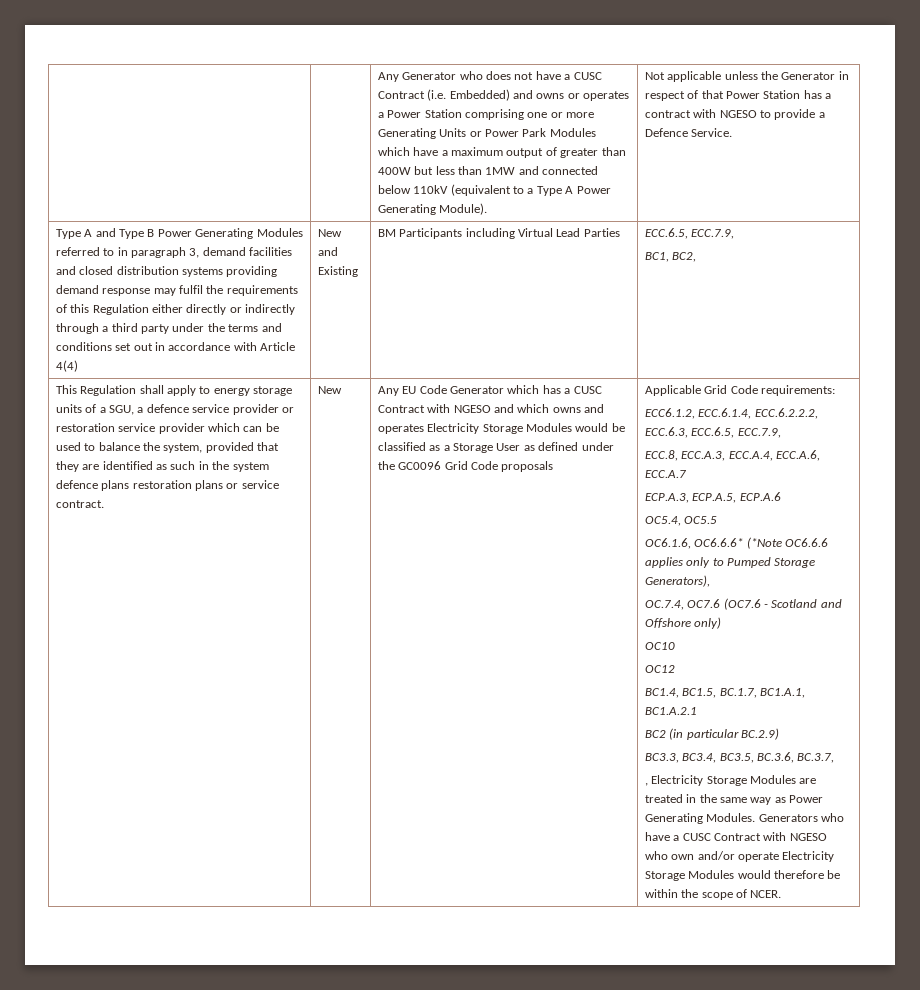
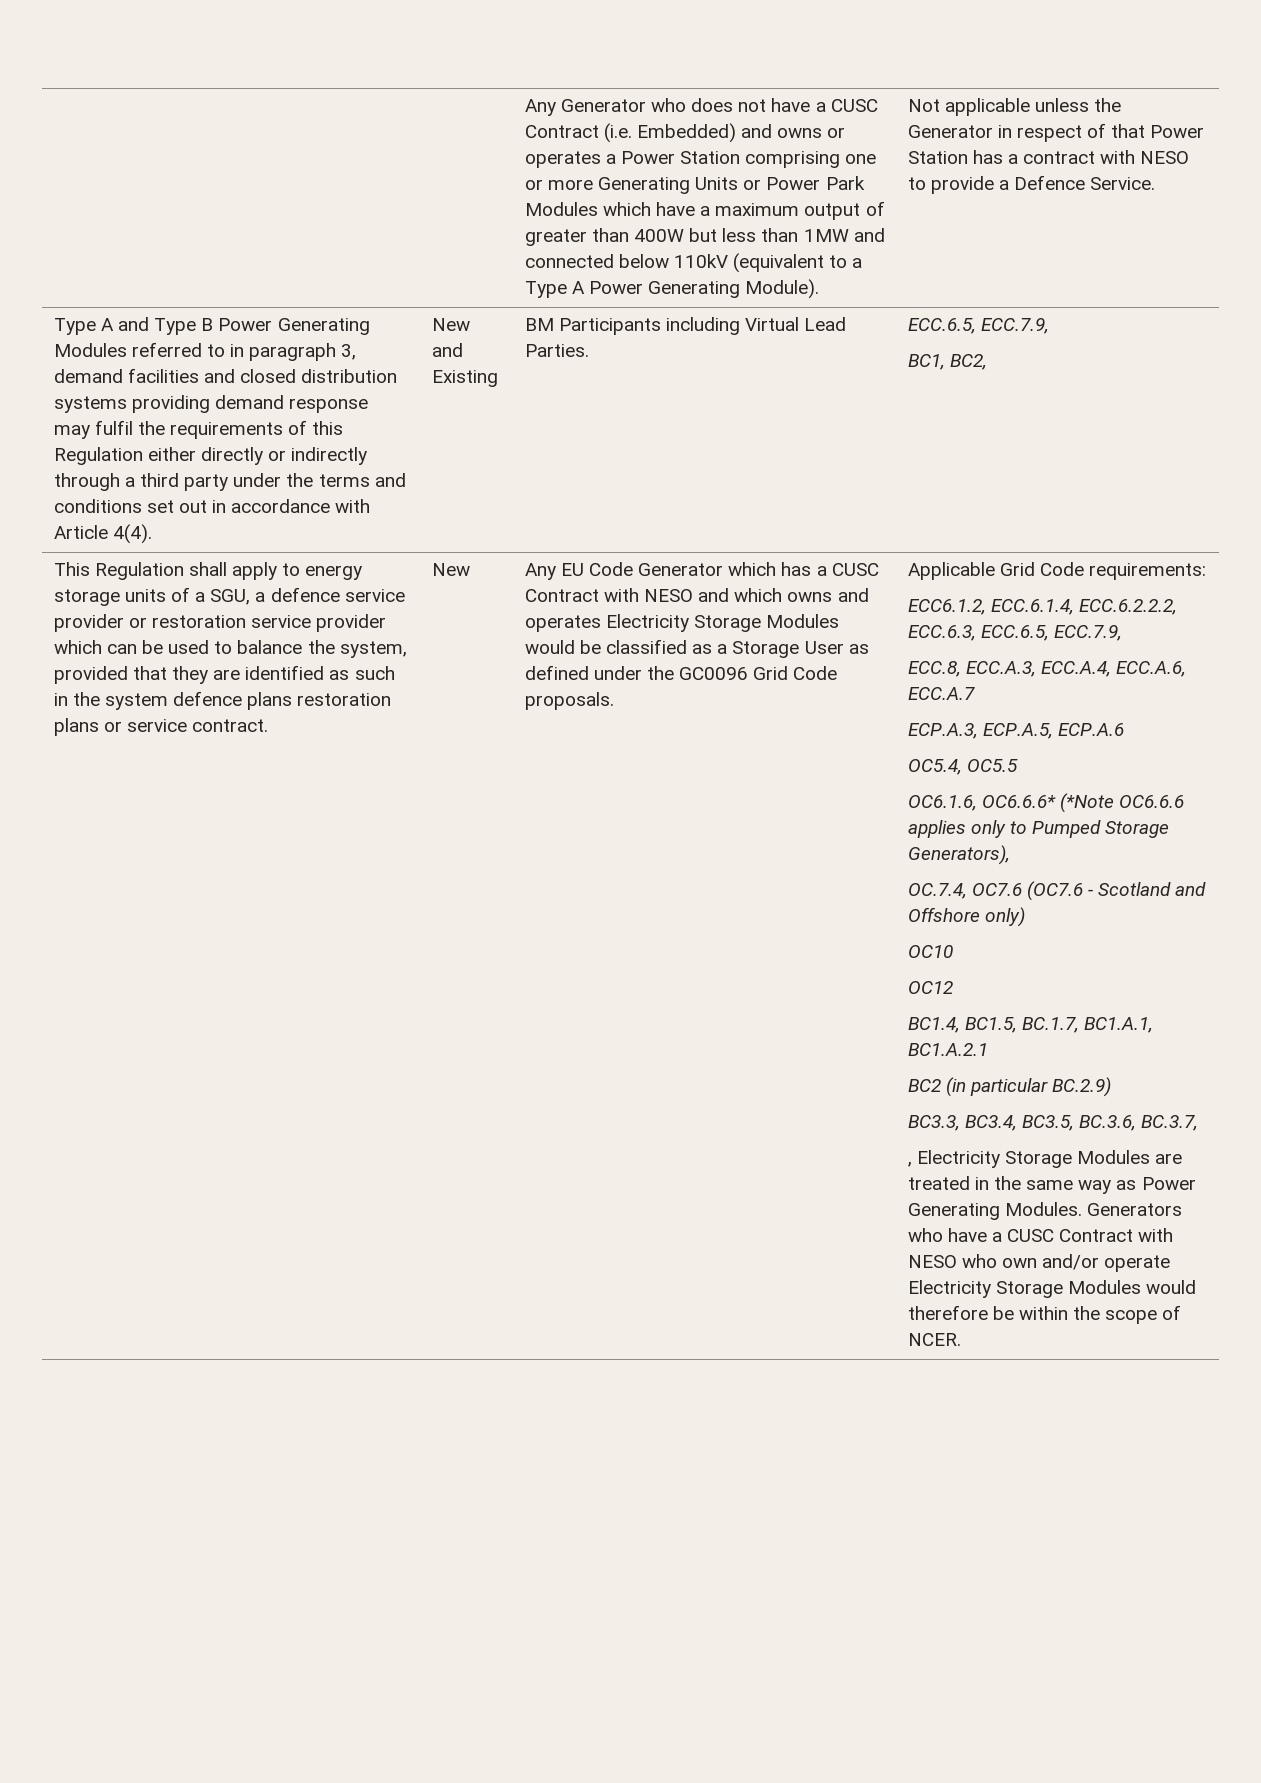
[719,110,757,118] NGESO -> [1140,151,1190,164] NESO
[55,360,78,372] 4(4) -> [112,524,152,544] 4(4).
[583,228,620,237] Parties -> [524,344,589,357] Parties.
[453,405,491,413] NGESO -> [644,589,694,602] NESO
[501,461,554,472] proposals -> [524,692,614,710] proposals.
[789,833,827,841] NGESO -> [907,1255,957,1268] NESO

